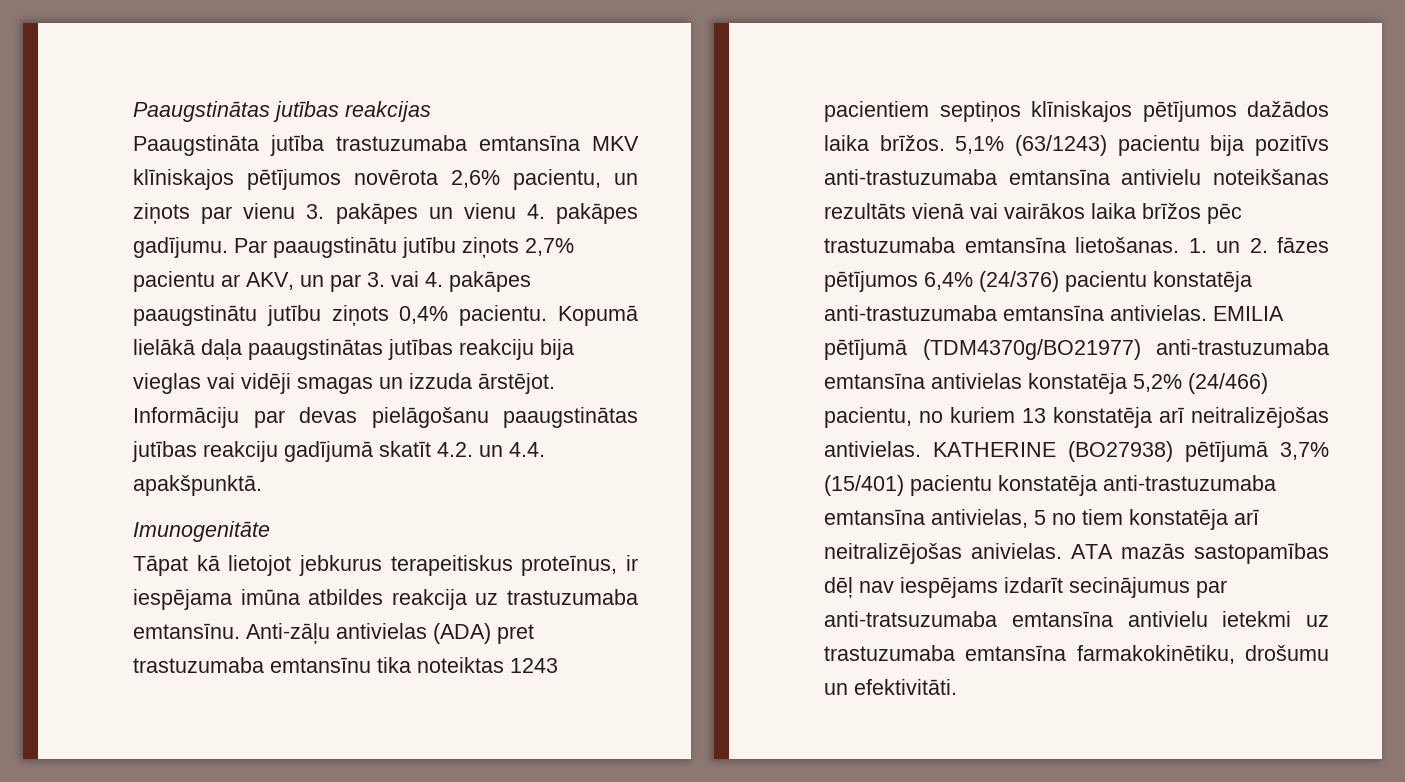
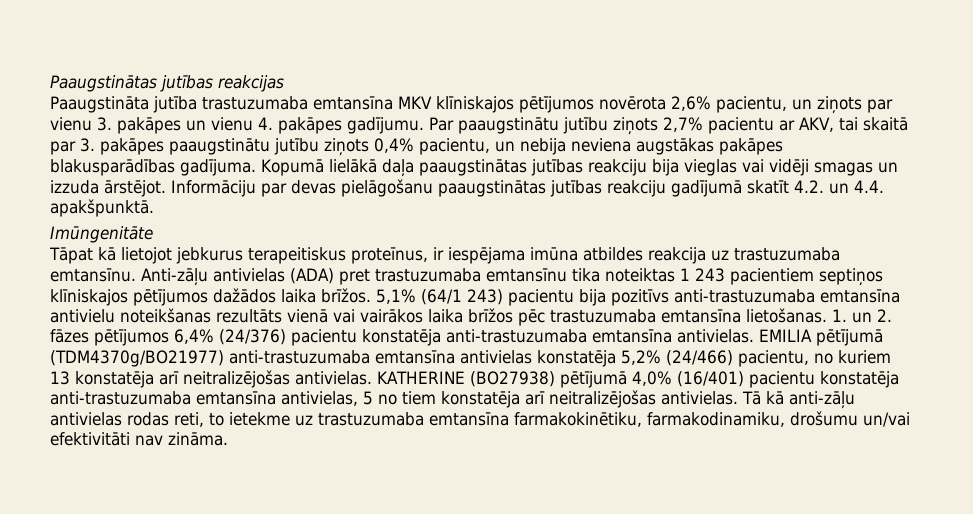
[300,271,443,292] un par 3. vai 4. -> [839,117,908,131] [50,138,95,155] tai skaitā par 3.
[459,305,548,326] pacientu. -> [419,138,783,155] [50,159,256,176] pacientu, un nebija neviena augstākas pakāpes blakusparādības gadījuma.
[133,521,270,542] Imunogenitāte -> [50,226,153,243] Imūngenitāte
[510,658,558,673] 1243 -> [680,268,725,282] 1 243
[1015,135,1107,156] (63/1243) -> [421,289,503,305] (64/1 243)
[1280,442,1329,460] [824,475,904,496] 3,7% (15/401) -> [631,371,744,387] 4,0% (16/401)
[971,543,1329,564] [824,577,1227,598] [824,611,1329,627] [824,645,1329,664] [824,679,957,695] anivielas. ATA mazās sastopamības dēļ nav iespējams izdarīt secinājumus par anti-tratsuzumaba emtansīna antivielu ietekmi uz trastuzumaba emtansīna farmakokinētiku, drošumu un efektivitāti. -> [661,391,855,409] [50,411,910,427] [50,432,228,446] antivielas. Tā kā anti-zāļu antivielas rodas reti, to ietekme uz trastuzumaba emtansīna farmakokinētiku, farmakodinamiku, drošumu un/vai efektivitāti nav zināma.

